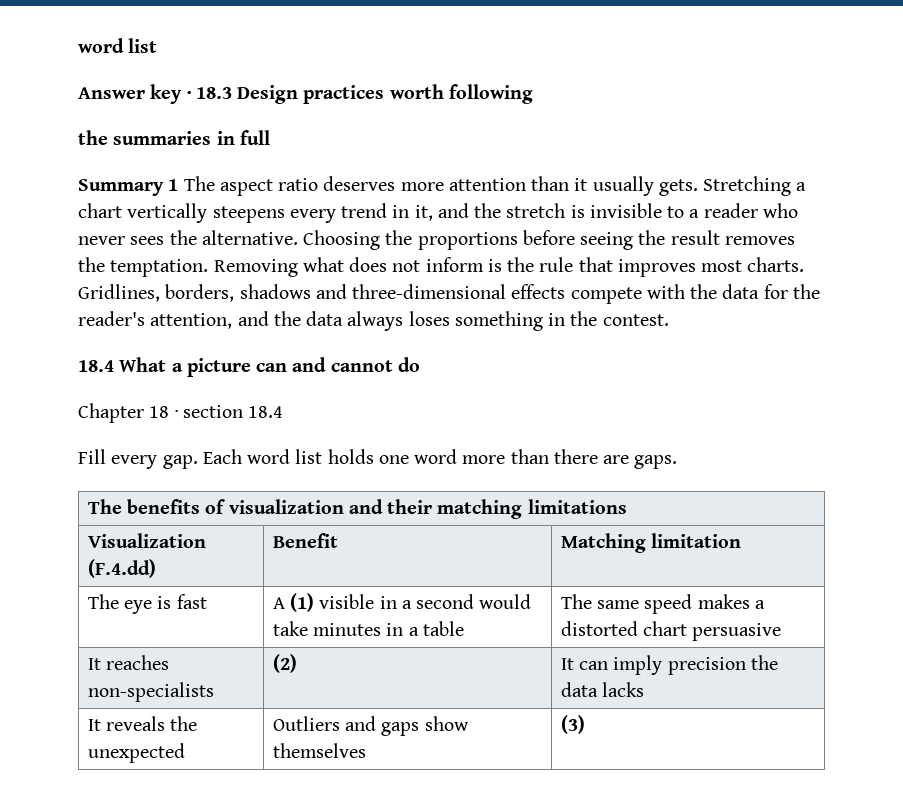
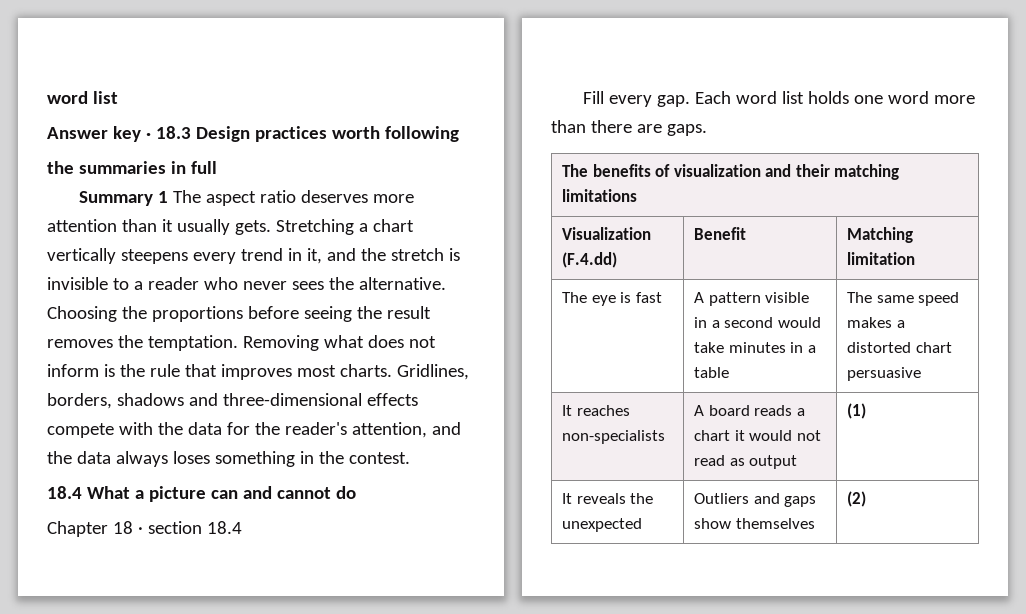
[290,593,315,612] (1) -> [708,292,761,306] pattern
[272,654,297,673] [560,655,778,675] [560,682,645,697] (2) | It can imply precision the data lacks -> [694,405,805,416] [694,430,821,441] [694,455,798,469] [847,403,867,419] A board reads a chart it would not read as output | (1)
[560,715,585,734] (3) -> [847,491,867,507] (2)

